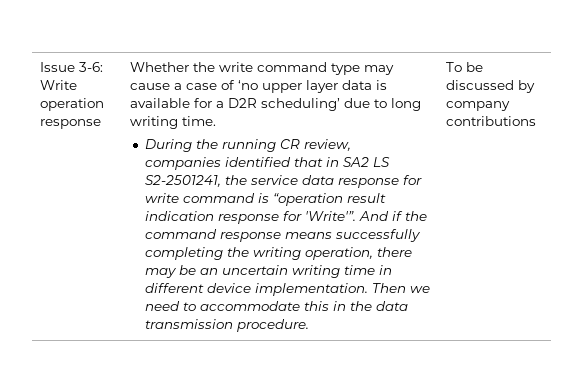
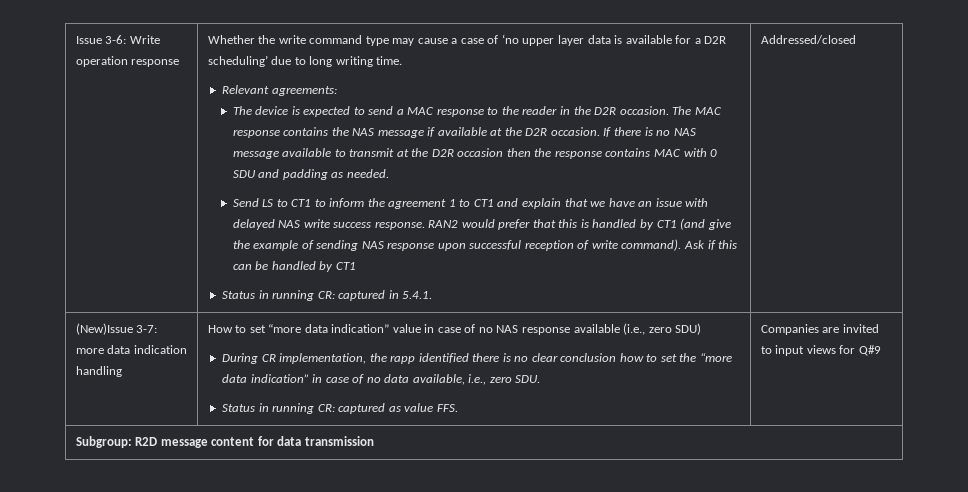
[145,139,352,152] [145,157,391,170] [145,175,423,188] [145,193,387,206] [145,211,428,224] [145,229,422,242] [145,247,413,260] [145,265,393,278] [145,283,431,296] [145,301,409,311] [145,319,310,332] [446,62,484,72] [446,80,536,93] [446,101,511,111] [446,116,537,126] During the running CR review, companies identified that in SA2 LS S2-2501241, the service data response for write command is “operation result indication response for 'Write'”. And if the command response means successfully completing the writing operation, there may be an uncertain writing time in different device implementation. Then we need to accommodate this in the data transmission procedure. | To be discussed by company contributions -> [222,85,337,96] [232,106,722,117] [232,127,696,138] [232,148,718,159] [232,169,389,180] [232,198,709,209] [232,218,731,230] [232,239,738,251] [232,261,356,272] [222,290,433,301] [760,35,856,44] [75,323,158,335] [75,345,187,354] [75,366,122,377] [207,323,702,335] [222,353,732,364] [222,374,541,385] [222,403,458,414] [760,324,879,335] [760,345,881,356] [75,436,374,448] Relevant agreements: // The device is expected to send a MAC response to the reader in the D2R occasion. The MAC response contains the NAS message if available at the D2R occasion. If there is no NAS message available to transmit at the D2R occasion then the response contains MAC with 0 SDU and padding as needed. // Send LS to CT1 to inform the agreement 1 to CT1 and explain that we have an issue with delayed NAS write success response. RAN2 would prefer that this is handled by CT1 (and give the example of sending NAS response upon successful reception of write command). Ask if this can be handled by CT1 // Status in running CR: captured in 5.4.1. | Addressed/closed // (New)Issue 3-7: more data indication handling | How to set “more data indication” value in case of no NAS response available (i.e., zero SDU) // During CR implementation, the rapp identified there is no clear conclusion how to set the “more data indication” in case of no data available, i.e., zero SDU. // Status in running CR: captured as value FFS. | Companies are invited to input views for Q#9 // Subgroup: R2D message content for data transmission

